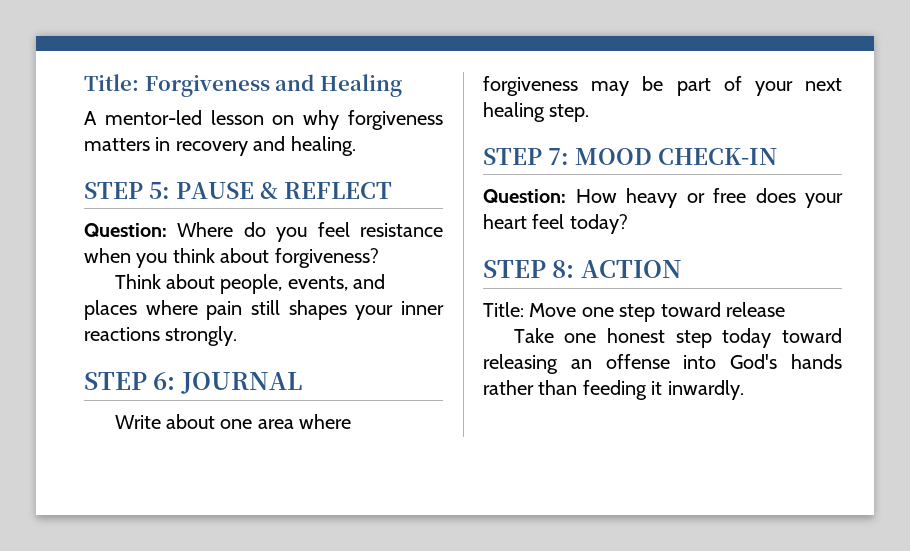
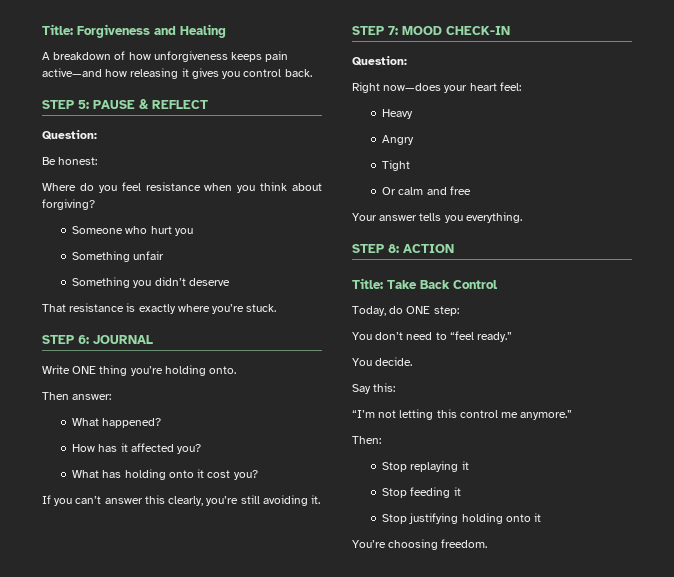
[104,110,443,130] [84,136,356,156] mentor-led lesson on why forgiveness matters in recovery and healing. -> [53,51,289,62] [42,68,312,79] breakdown of how unforgiveness keeps pain active—and how releasing it gives you control back.
(167, 230) none -> [42,157,98,165] // Be honest: //
[274,248,379,268] [114,274,386,294] [84,300,445,320] [84,326,238,346] [84,372,302,394] [114,414,352,429] [483,76,843,96] [483,102,590,122] forgiveness? // Think about people, events, and places where pain still shapes your inner reactions strongly. // STEP 6: JOURNAL // Write about one area where forgiveness may be part of your next healing step. -> [42,199,95,210] [72,226,193,236] [72,251,165,262] [72,277,230,288] [42,303,277,314] [42,335,153,344] [42,365,237,376] [42,392,112,400] [72,418,162,428] [72,443,202,454] [72,469,258,480] [42,495,321,506] forgiving? // Someone who hurt you // Something unfair // Something you didn’t deserve // That resistance is exactly where you’re stuck. // STEP 6: JOURNAL // Write ONE thing you’re holding onto. // Then answer: // What happened? // How has it affected you? // What has holding onto it cost you? // If you can’t answer this clearly, you’re still avoiding it.
[575,188,843,208] [483,214,628,234] [483,260,682,278] [483,302,785,322] [513,328,842,348] [483,354,842,374] [483,380,744,400] How heavy or free does your heart feel today? // STEP 8: ACTION // Title: Move one step toward release // Take one honest step today toward releasing an offense into God's hands rather than feeding it inwardly. -> [352,82,521,93] [382,109,414,119] [382,135,415,145] [382,160,411,171] [382,186,471,195] [352,212,522,223] [352,244,454,253] [352,278,498,289] [352,306,459,316] [352,331,513,342] [352,357,413,366] [352,383,396,394] [352,409,573,420] [352,436,381,444] [382,461,469,472] [382,487,461,498] [382,513,542,524] [352,539,488,550] // Right now—does your heart feel: // Heavy // Angry // Tight // Or calm and free // Your answer tells you everything. // STEP 8: ACTION // Title: Take Back Control // Today, do ONE step: // You don’t need to “feel ready.” // You decide. // Say this: // “I’m not letting this control me anymore.” // Then: // Stop replaying it // Stop feeding it // Stop justifying holding onto it // You’re choosing freedom.

